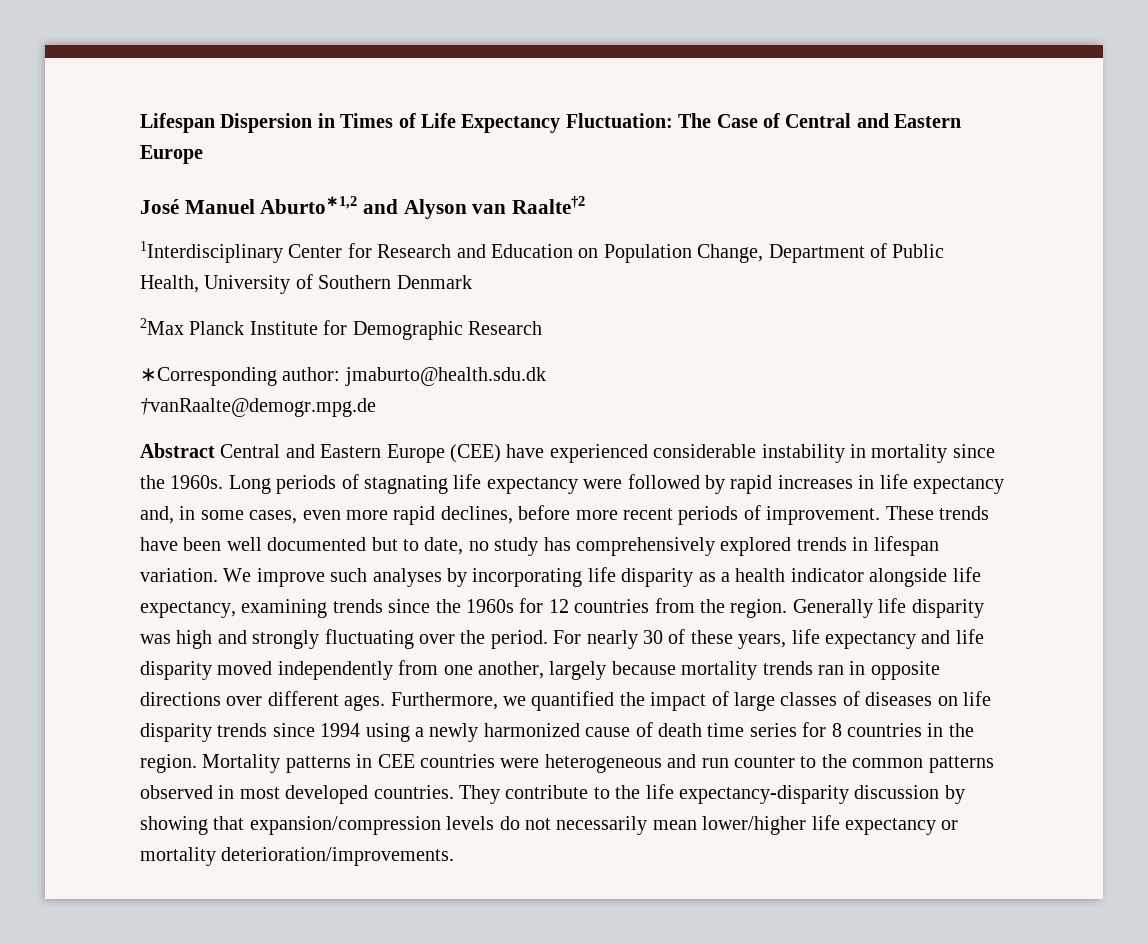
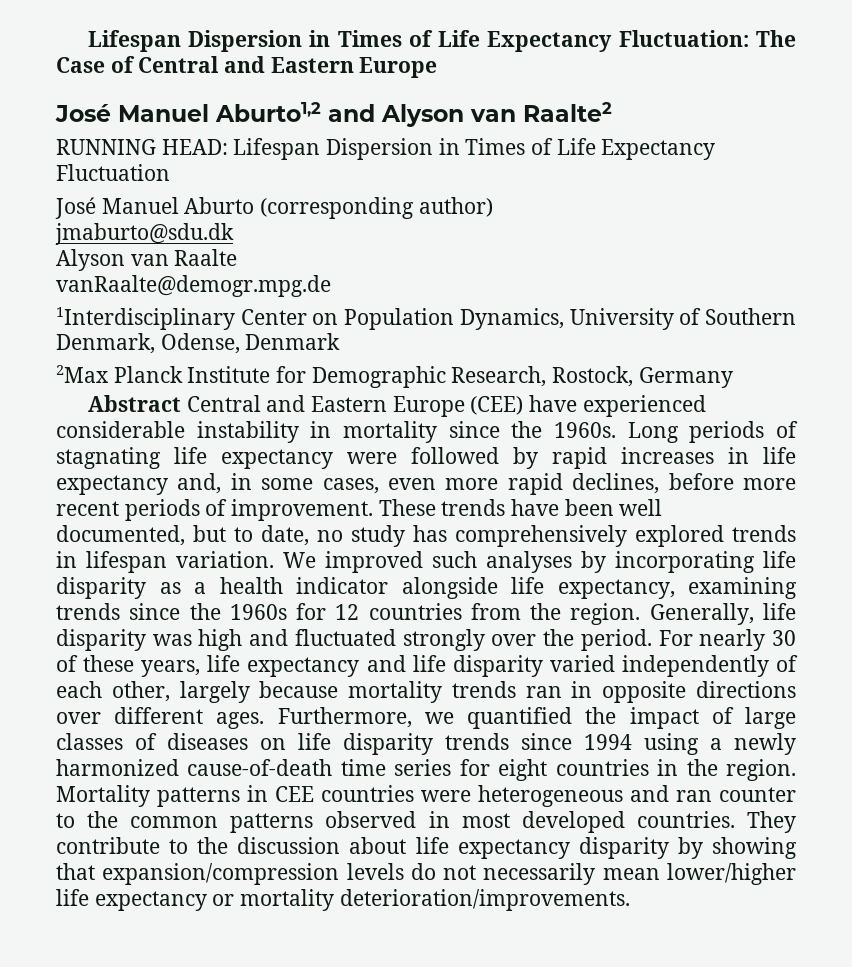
[260,196,358,214] Aburto∗1,2 -> [215,102,321,122] Aburto1,2
[512,196,586,214] [140,241,945,263] [140,275,199,293] Raalte†2 // 1Interdisciplinary Center for Research and Education on Population Change, Department of Public Health, -> [523,102,612,122] [56,138,716,160] [56,164,170,181] [55,197,493,219] [55,223,234,245] [56,249,238,271] [56,275,331,297] [56,307,564,330] Raalte2 // RUNNING HEAD: Lifespan Dispersion in Times of Life Expectancy Fluctuation // José Manuel Aburto (corresponding author) // jmaburto@sdu.dk // Alyson van Raalte // vanRaalte@demogr.mpg.de // 1Interdisciplinary Center on Population Dynamics,
(392, 282) none -> [56,333,240,354] Denmark, Odense,
[468,321,542,335] [140,367,546,386] [140,398,376,417] Research // ∗Corresponding author: jmaburto@health.sdu.dk // †vanRaalte@demogr.mpg.de -> [451,366,733,388] Research, Rostock, Germany
[267,537,367,551] documented -> [56,525,185,546] documented,
[256,568,325,587] improve -> [325,551,423,573] improved
[792,599,873,618] Generally -> [649,603,754,625] Generally,
[252,629,414,649] strongly fluctuating -> [294,629,485,651] fluctuated strongly
[217,660,544,680] moved independently from one another, -> [549,655,799,677] [56,681,170,702] varied independently of each other,
[585,722,702,737] cause of death -> [187,759,333,776] cause-of-death
[831,723,842,737] 8 -> [498,759,548,781] eight
[701,758,729,768] run -> [676,790,712,802] ran
[645,784,940,804] life expectancy-disparity discussion -> [237,837,669,859] discussion about life expectancy disparity

